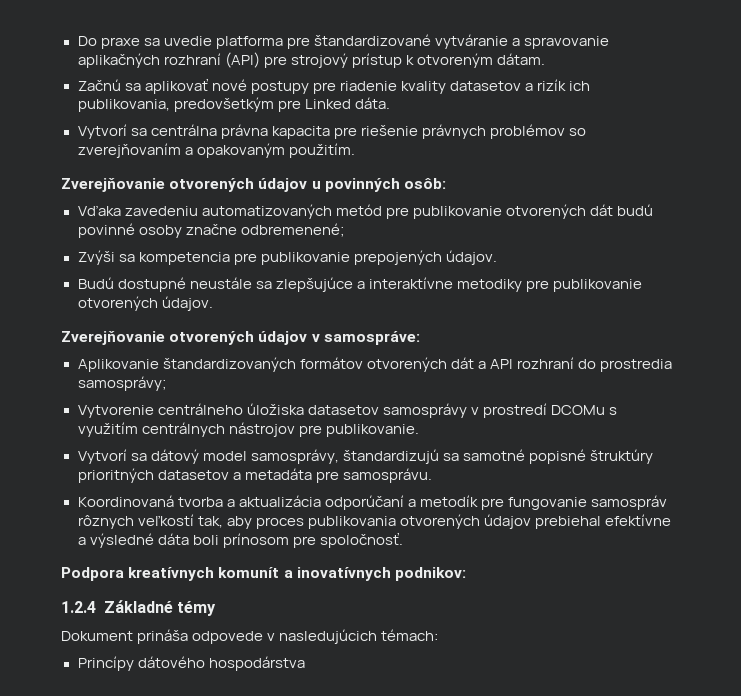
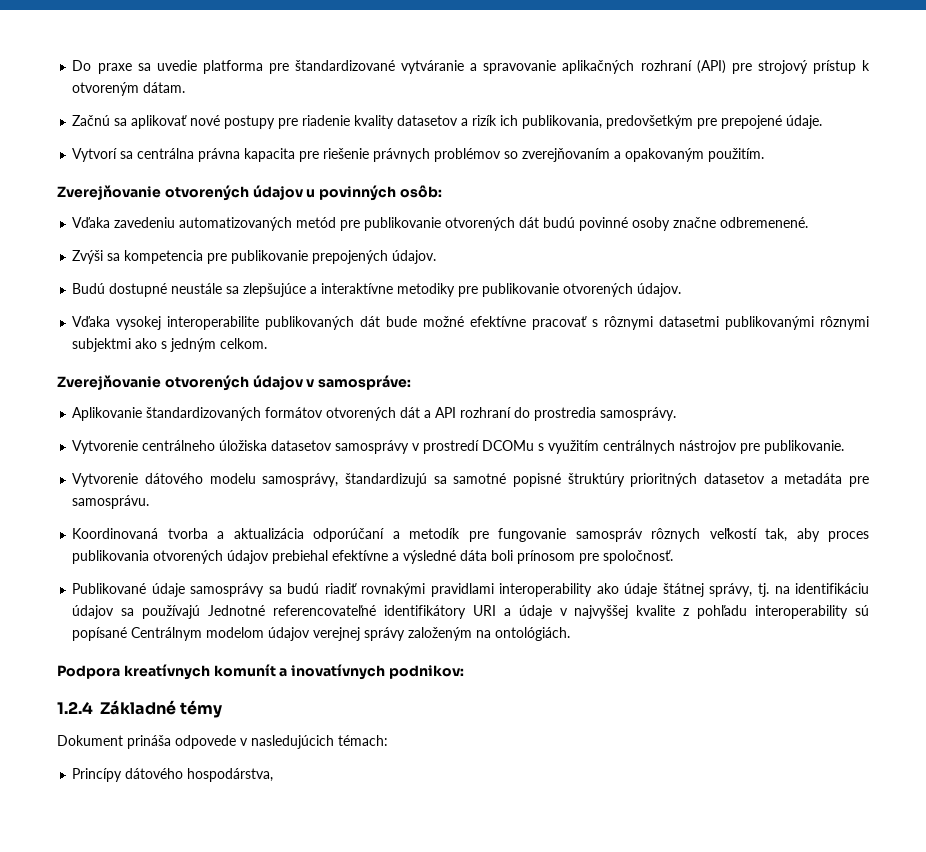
[304,97,390,109] Linked dáta. -> [721,115,823,129] prepojené údaje.
[240,223,345,237] odbremenené; -> [720,217,809,228] odbremenené.
(213, 303) none -> [72,316,869,330] [72,338,268,352] // Vďaka vysokej interoperabilite publikovaných dát bude možné efektívne pracovať s rôznymi datasetmi publikovanými rôznymi subjektmi ako s jedným celkom.
[77,376,167,391] samosprávy; -> [600,407,677,421] samosprávy.
[77,449,247,464] Vytvorí sa dátový model -> [72,473,256,487] Vytvorenie dátového modelu
(403, 540) none -> [72,583,869,597] [72,605,869,619] [72,627,571,641] // Publikované údaje samosprávy sa budú riadiť rovnakými pravidlami interoperability ako údaje štátnej správy, tj. na identifikáciu údajov sa používajú Jednotné referencovateľné identifikátory URI a údaje v najvyššej kvalite z pohľadu interoperability sú popísané Centrálnym modelom údajov verejnej správy založeným na ontológiách.
[208,656,305,671] hospodárstva -> [187,768,274,782] hospodárstva,

